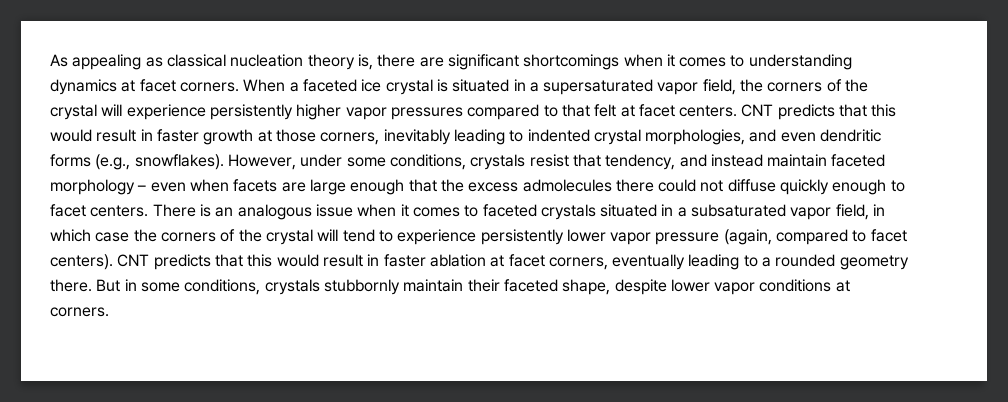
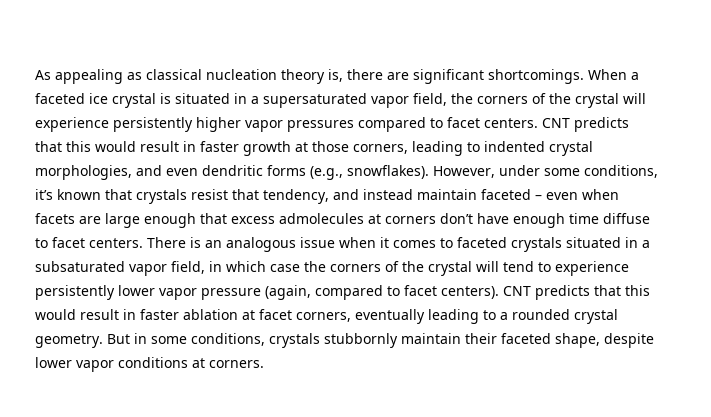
[523,54,852,70] [50,79,239,95] shortcomings when it comes to understanding dynamics at facet corners. -> [488,69,584,84] shortcomings.
[561,104,635,117] that felt at -> (443, 123) none
[383,129,451,145] inevitably -> (408, 149) none
(466, 162) none -> [35,189,132,200] it’s known that
[50,179,135,195] morphology -> (531, 194) none
[440,179,464,192] the -> (227, 218) none
[615,179,887,195] there could not diffuse quickly enough -> [368,213,650,228] at corners don’t have enough time diffuse
[839,255,909,270] [50,279,92,292] geometry there. -> [574,309,618,324] [35,334,103,348] crystal geometry.

